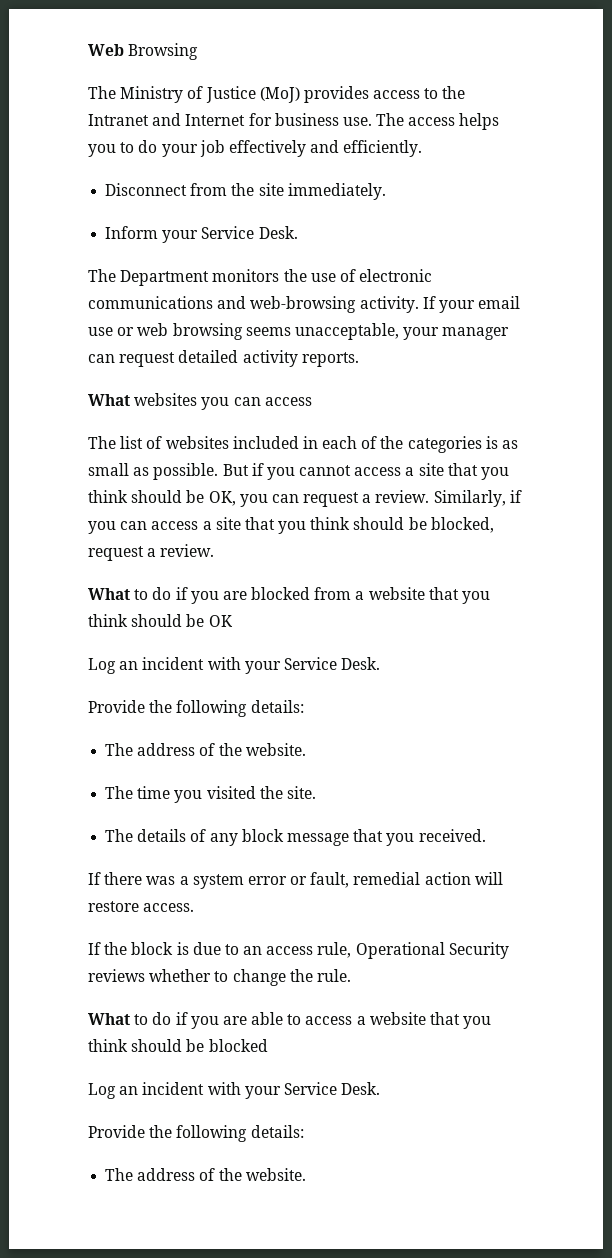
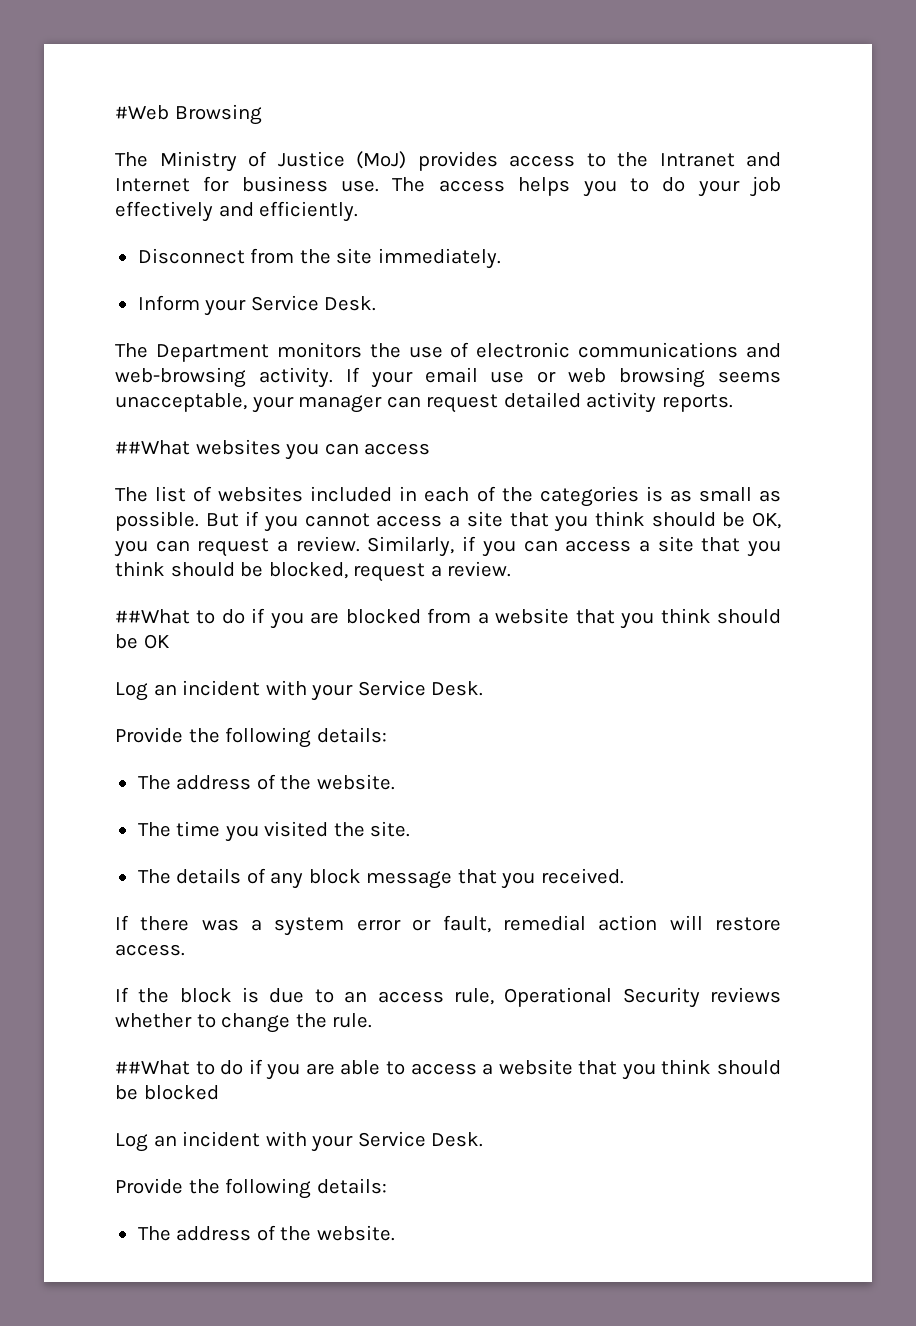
[88,44,124,56] Web -> [115,105,169,120] #Web
[88,394,130,406] What -> [115,440,190,455] ##What
[88,588,130,600] What -> [115,609,190,624] ##What
[88,1013,130,1025] What -> [115,1060,190,1075] ##What

